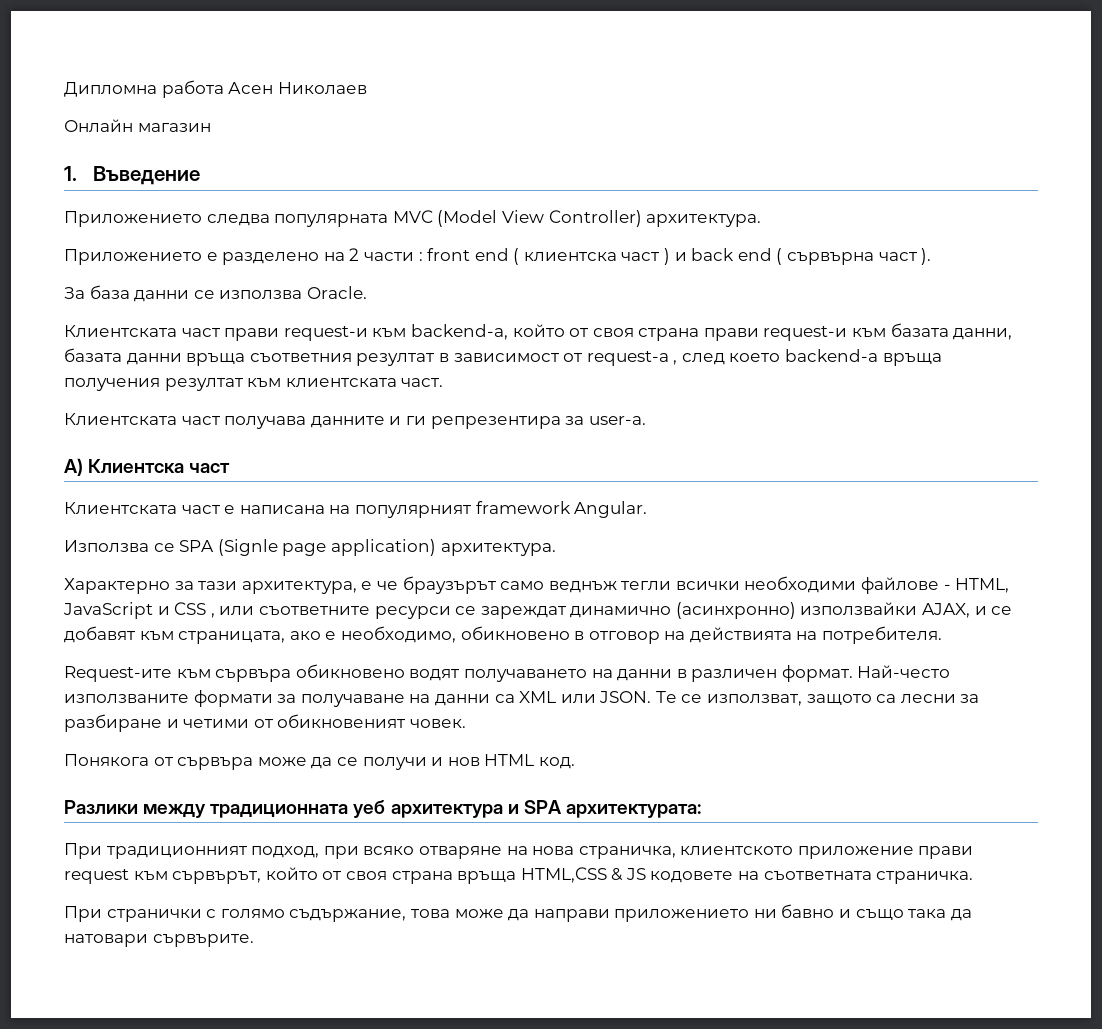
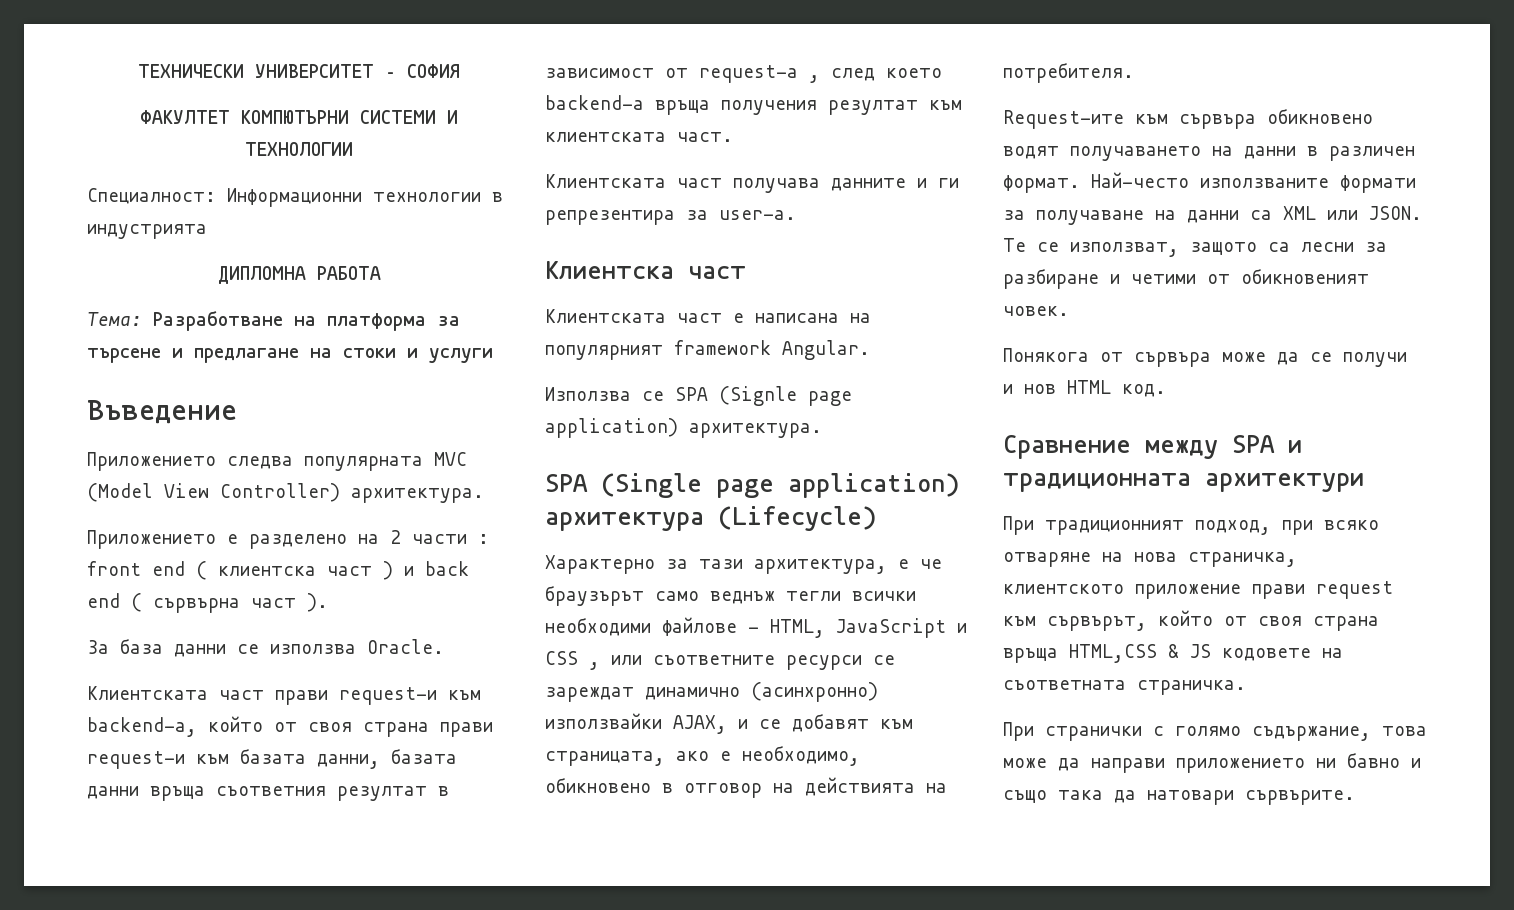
[64,80,367,98] [64,119,211,132] [64,166,77,181] Дипломна работа Асен Николаев // Онлайн магазин // 1. -> [138,64,460,78] [140,110,458,124] [245,142,353,156] [87,188,503,207] [87,224,207,239] [217,266,381,284] [87,310,460,331] [87,348,493,363] ТЕХНИЧЕСКИ УНИВЕРСИТЕТ – СОФИЯ // ФАКУЛТЕТ КОМПЮТЪРНИ СИСТЕМИ И ТЕХНОЛОГИИ // Специалност: Информационни технологии в индустрията // ДИПЛОМНА РАБОТА // Тема: Разработване на платформа за търсене и предлагане на стоки и услуги //
[64,458,83,476] А) -> (796, 215) none
(556, 549) none -> [545,473,960,498] [545,506,877,531] // SPA (Single page application) архитектура (Lifecycle)
[64,800,701,818] Разлики между традиционната уеб архитектура и SPA архитектурата: -> [1003,435,1302,459] [1003,473,1364,492] Сравнение между SPA и традиционната архитектури

